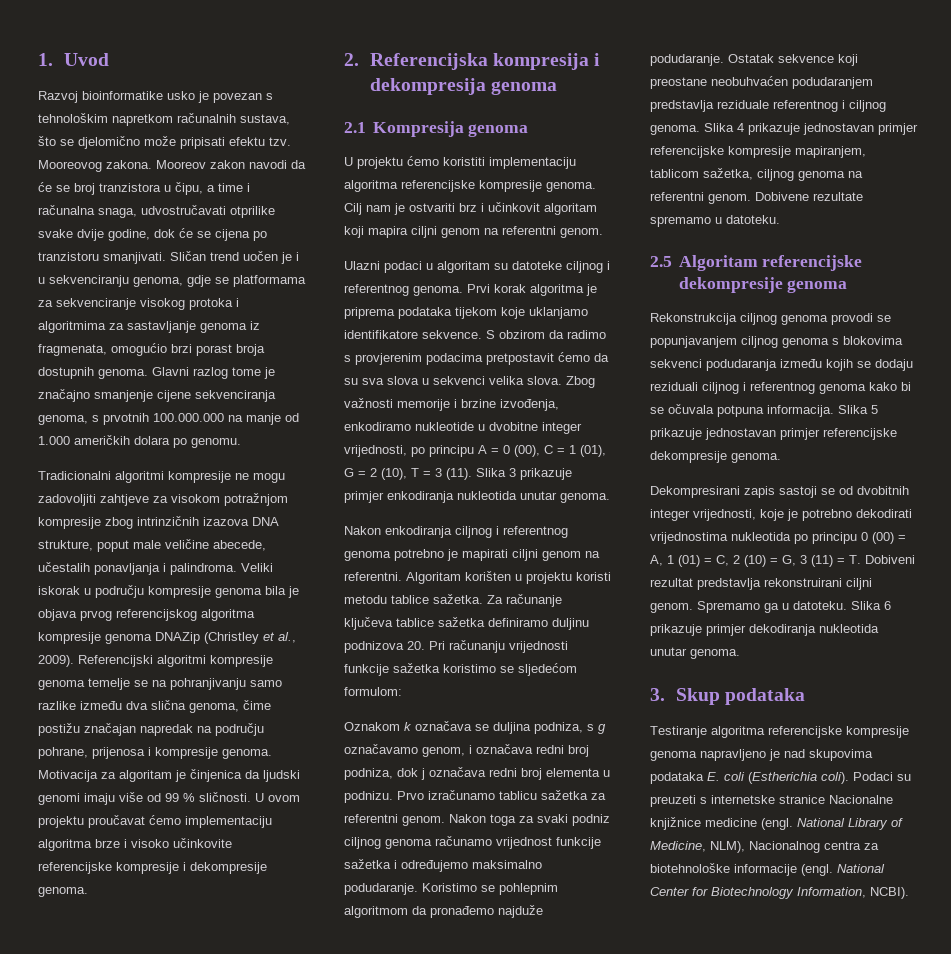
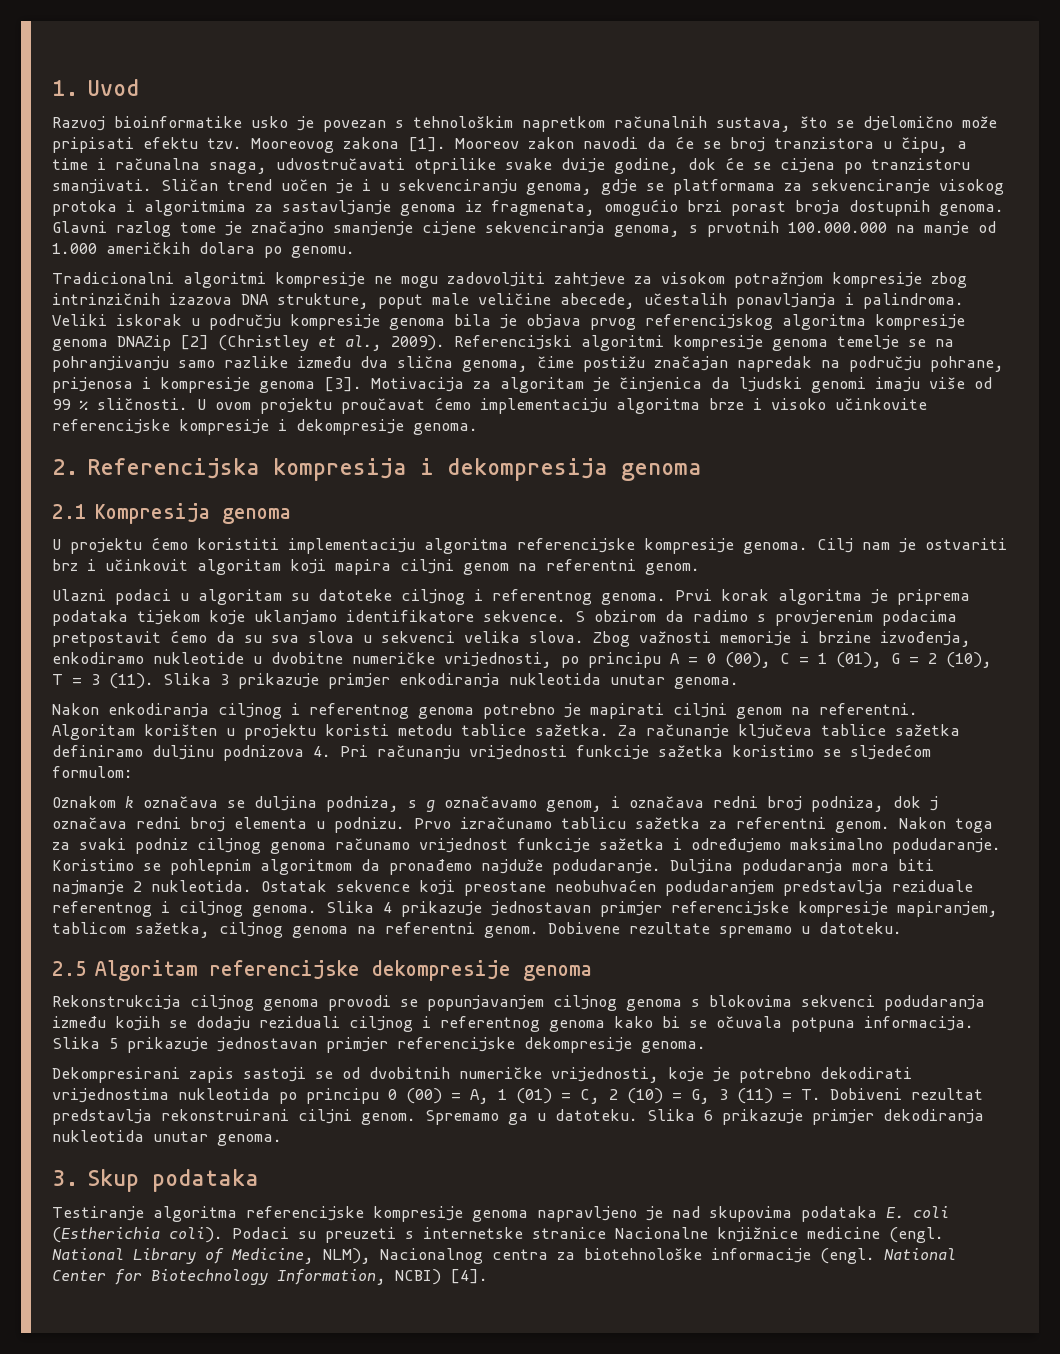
[106,160,152,169] zakona. -> [343,137,446,152] zakona [1].
(200, 638) none -> [180,335,209,350] [2]
[222,749,272,759] genoma. -> [259,377,362,393] genoma [3].
[542,422,582,434] integer -> [352,652,435,664] numeričke
[407,641,425,650] 20. -> [313,746,331,757] 4.
(724, 60) none -> [670,859,934,875] [52,880,252,895] Duljina podudaranja mora biti najmanje 2 nukleotida.
[650,509,690,521] integer -> [459,1067,542,1079] numeričke
[870,887,909,899] NCBI). -> [395,1269,488,1285] NCBI) [4].

